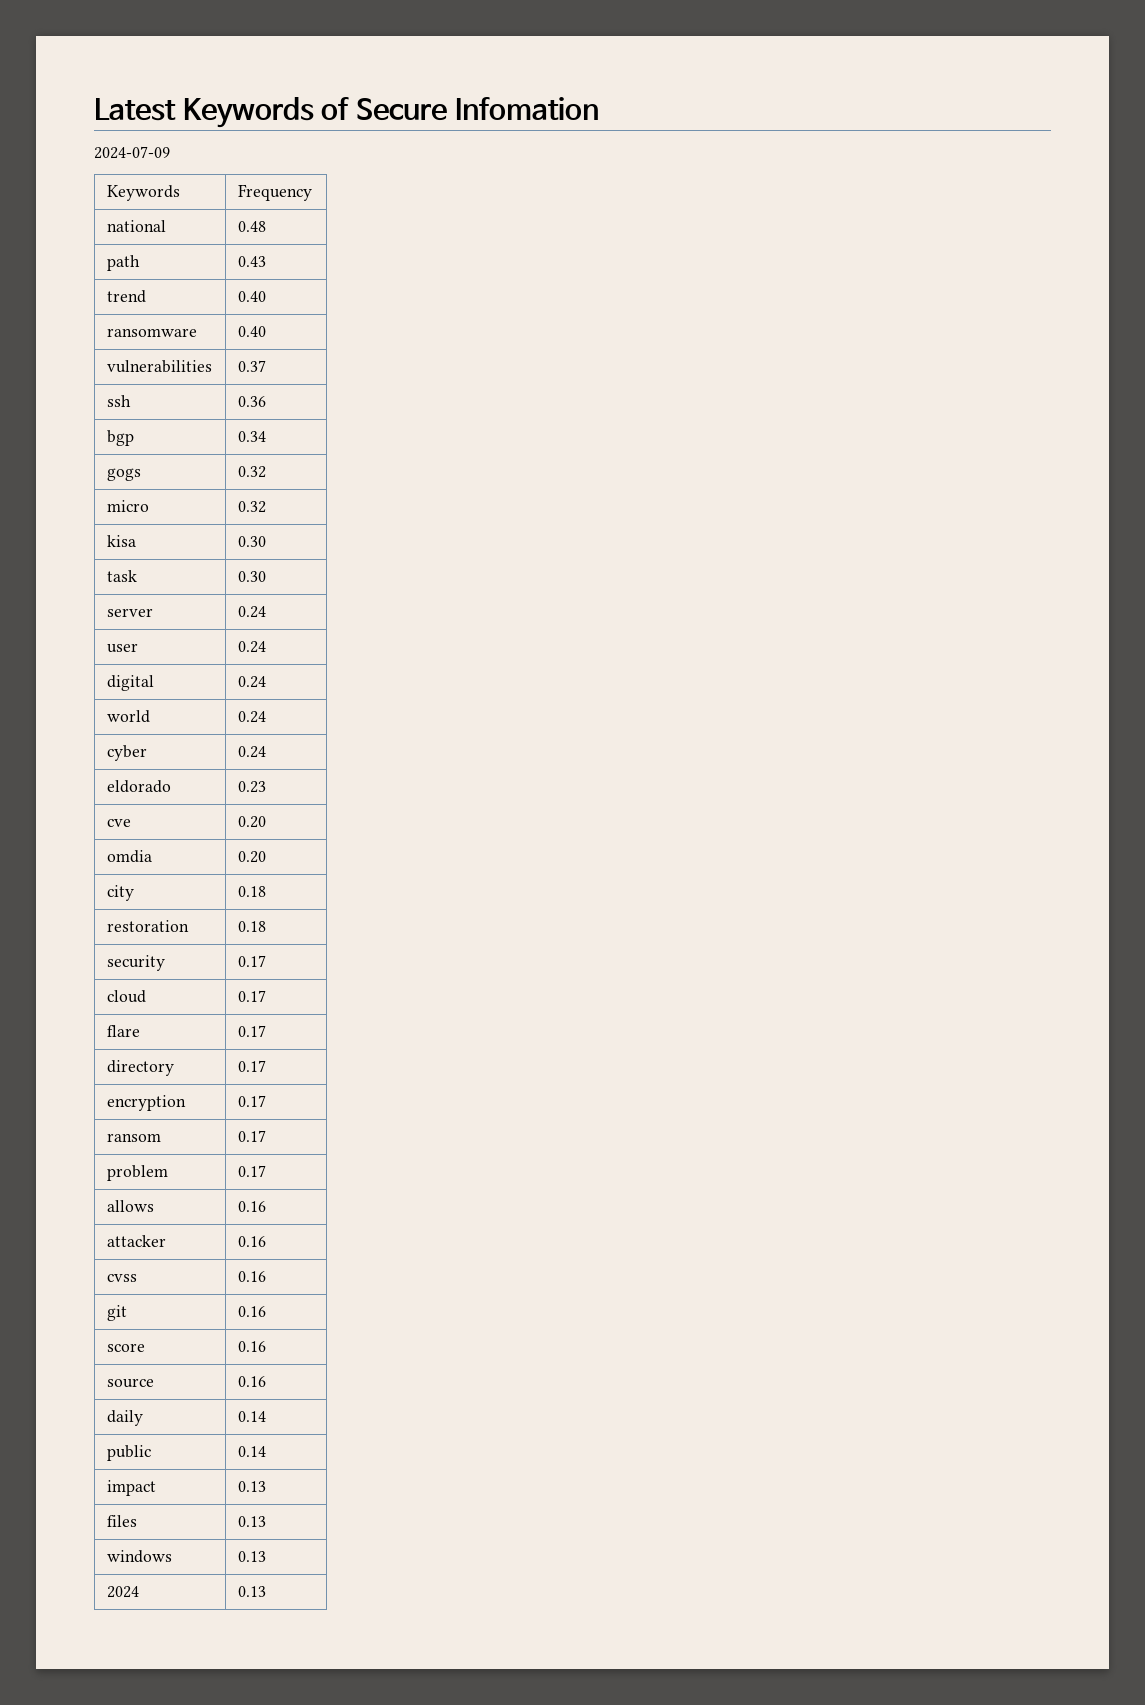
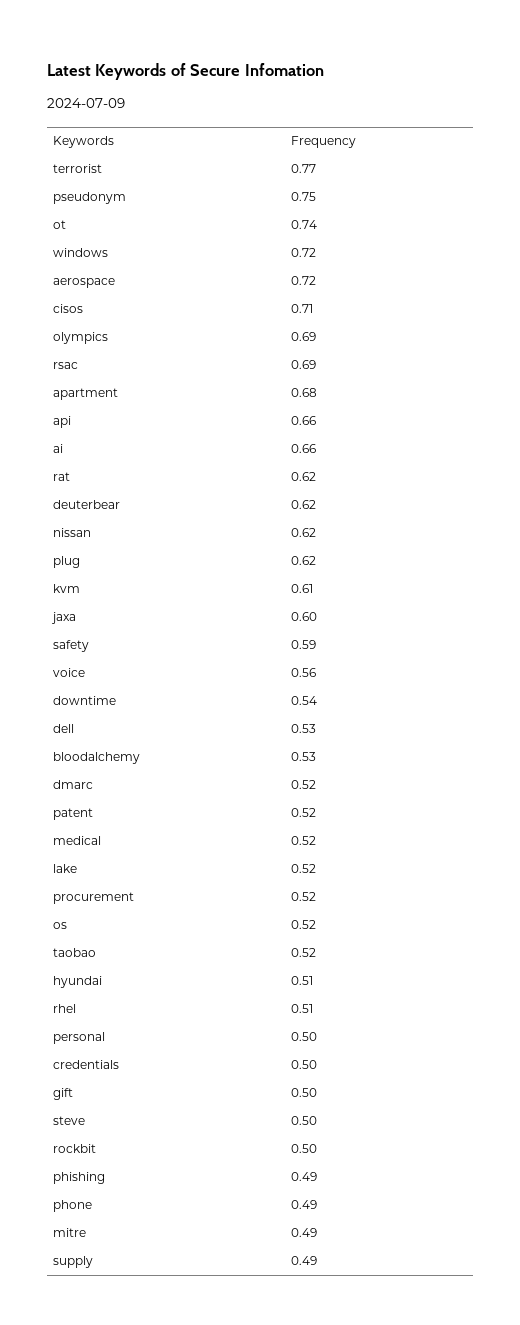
[106,220,166,232] [237,221,266,232] [106,255,140,271] [237,256,266,267] [106,290,146,303] [237,291,266,302] [106,328,197,337] [237,326,266,337] [106,360,212,373] [237,360,266,372] [106,395,131,407] [237,396,266,407] [106,430,134,446] [237,431,266,442] [106,468,141,481] [237,466,266,478] [106,500,149,512] [237,501,266,513] [106,535,136,547] [237,536,266,547] [106,570,137,582] [237,571,266,582] [106,608,153,617] [237,606,266,618] [106,643,138,653] [237,641,266,653] [106,675,154,691] [237,676,266,688] [106,710,150,723] [237,711,266,723] [106,745,147,761] [237,746,266,758] [106,780,171,793] [237,781,266,793] [106,819,131,827] [237,816,266,828] [106,850,152,863] [237,851,266,863] [106,885,134,901] [237,886,266,897] [106,920,189,932] [237,921,266,932] [106,955,165,971] [237,955,266,967] [106,990,146,1003] [237,990,266,1002] [106,1025,140,1037] [237,1025,266,1037] [106,1060,174,1076] [237,1060,266,1072] [106,1095,186,1111] [237,1095,266,1107] [106,1133,161,1142] [237,1130,266,1142] [106,1165,168,1181] [237,1165,266,1177] [106,1200,154,1212] [237,1201,266,1212] [106,1235,166,1247] [237,1236,266,1247] [106,1274,137,1282] [237,1271,266,1282] [106,1305,127,1321] [237,1306,266,1317] [106,1343,145,1352] [237,1341,266,1352] [106,1378,154,1388] [237,1376,266,1387] [106,1410,143,1426] [237,1411,266,1422] [106,1445,151,1461] [237,1446,266,1457] [106,1480,156,1496] [237,1481,266,1492] [106,1515,137,1527] [237,1516,266,1527] [106,1550,172,1563] [237,1551,266,1562] [106,1586,139,1598] [237,1586,266,1597] national | 0.48 // path | 0.43 // trend | 0.40 // ransomware | 0.40 // vulnerabilities | 0.37 // ssh | 0.36 // bgp | 0.34 // gogs | 0.32 // micro | 0.32 // kisa | 0.30 // task | 0.30 // server | 0.24 // user | 0.24 // digital | 0.24 // world | 0.24 // cyber | 0.24 // eldorado | 0.23 // cve | 0.20 // omdia | 0.20 // city | 0.18 // restoration | 0.18 // security | 0.17 // cloud | 0.17 // flare | 0.17 // directory | 0.17 // encryption | 0.17 // ransom | 0.17 // problem | 0.17 // allows | 0.16 // attacker | 0.16 // cvss | 0.16 // git | 0.16 // score | 0.16 // source | 0.16 // daily | 0.14 // public | 0.14 // impact | 0.13 // files | 0.13 // windows | 0.13 // 2024 | 0.13 -> [52,164,102,173] [290,164,316,173] [52,192,126,204] [290,192,316,201] [52,220,66,229] [290,220,317,229] [52,248,108,257] [290,248,316,257] [52,278,115,288] [290,276,316,285] [52,304,83,313] [290,304,313,313] [52,332,108,344] [290,332,316,341] [52,362,78,369] [290,360,316,369] [52,388,118,400] [290,388,317,397] [52,416,71,428] [290,416,316,425] [52,444,63,453] [290,444,316,453] [52,472,70,481] [290,472,316,481] [52,500,120,509] [290,500,316,509] [52,528,91,537] [290,528,316,537] [52,556,80,568] [290,556,316,565] [52,584,80,593] [290,584,313,593] [50,612,76,624] [290,612,317,621] [52,640,89,652] [290,640,316,649] [52,668,85,677] [290,668,316,677] [52,696,116,705] [290,696,317,705] [52,724,74,733] [290,724,316,733] [52,752,140,764] [290,752,316,761] [52,780,93,789] [290,780,316,789] [52,808,93,820] [290,808,316,817] [52,836,101,845] [290,836,316,845] [52,864,77,873] [290,864,316,873] [52,892,134,904] [290,892,316,901] [52,922,67,929] [290,920,316,929] [52,948,96,957] [290,948,316,957] [52,976,102,988] [290,976,313,985] [52,1004,76,1013] [290,1004,313,1013] [52,1032,105,1044] [290,1032,317,1041] [52,1060,119,1069] [290,1060,317,1069] [52,1088,73,1100] [290,1088,317,1097] [52,1116,85,1125] [290,1116,317,1125] [52,1144,96,1153] [290,1144,317,1153] [52,1172,105,1184] [290,1172,317,1181] [52,1200,92,1212] [290,1200,317,1209] [52,1228,86,1237] [290,1228,317,1237] [52,1256,93,1268] [290,1256,317,1265] terrorist | 0.77 // pseudonym | 0.75 // ot | 0.74 // windows | 0.72 // aerospace | 0.72 // cisos | 0.71 // olympics | 0.69 // rsac | 0.69 // apartment | 0.68 // api | 0.66 // ai | 0.66 // rat | 0.62 // deuterbear | 0.62 // nissan | 0.62 // plug | 0.62 // kvm | 0.61 // jaxa | 0.60 // safety | 0.59 // voice | 0.56 // downtime | 0.54 // dell | 0.53 // bloodalchemy | 0.53 // dmarc | 0.52 // patent | 0.52 // medical | 0.52 // lake | 0.52 // procurement | 0.52 // os | 0.52 // taobao | 0.52 // hyundai | 0.51 // rhel | 0.51 // personal | 0.50 // credentials | 0.50 // gift | 0.50 // steve | 0.50 // rockbit | 0.50 // phishing | 0.49 // phone | 0.49 // mitre | 0.49 // supply | 0.49

